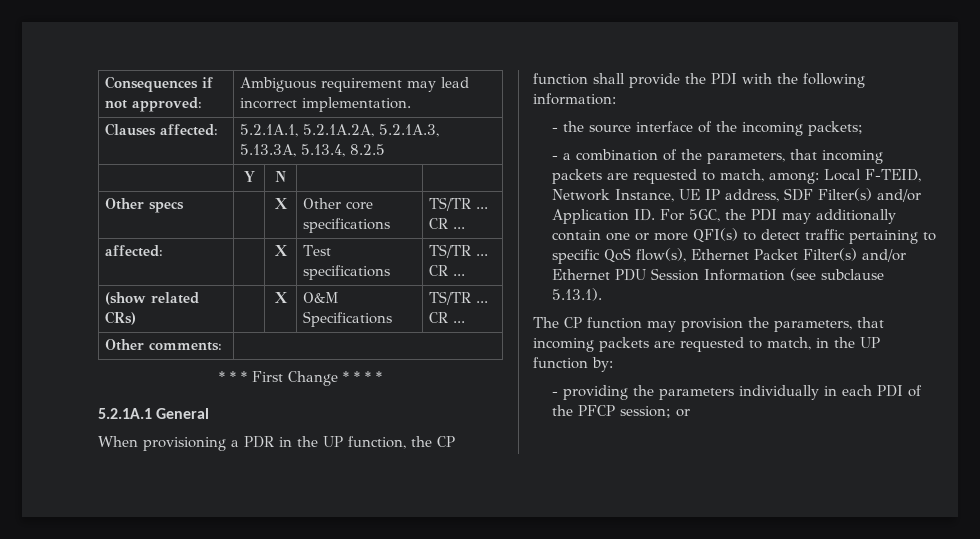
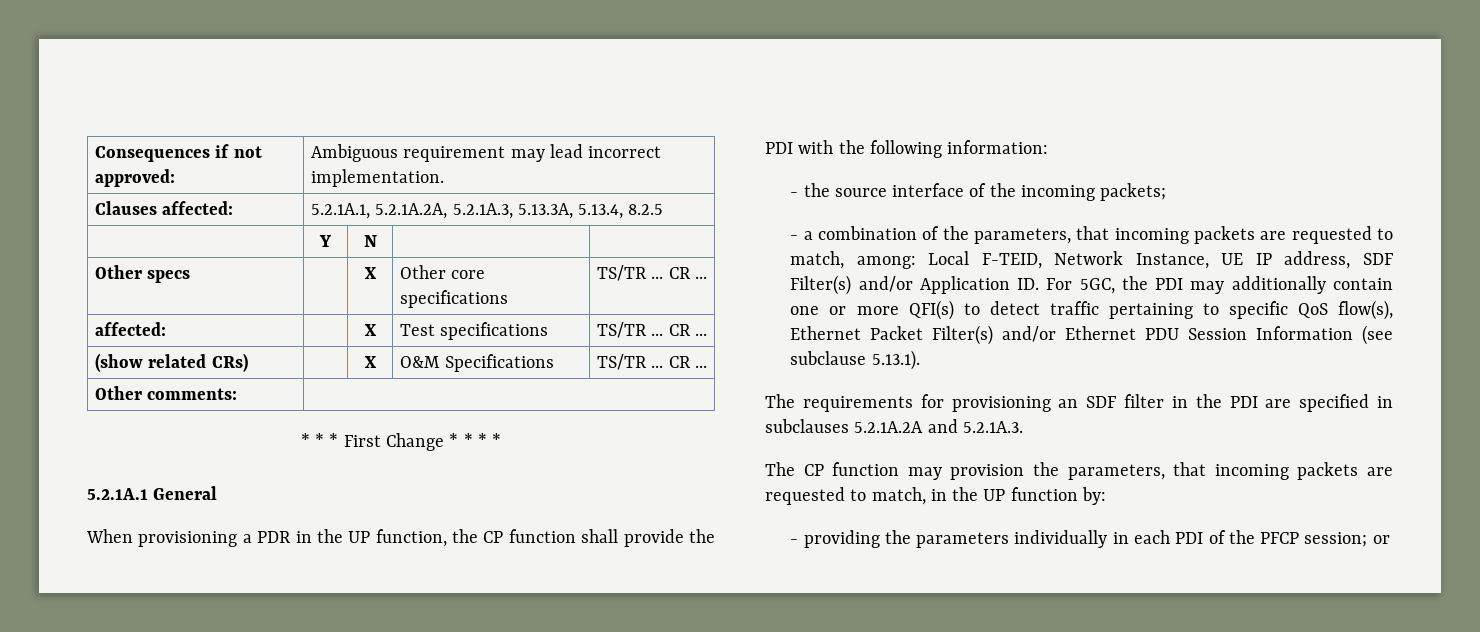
(603, 294) none -> [765,394,1393,412] [765,419,1023,433] // The requirements for provisioning an SDF filter in the PDI are specified in subclauses 5.2.1A.2A and 5.2.1A.3.

